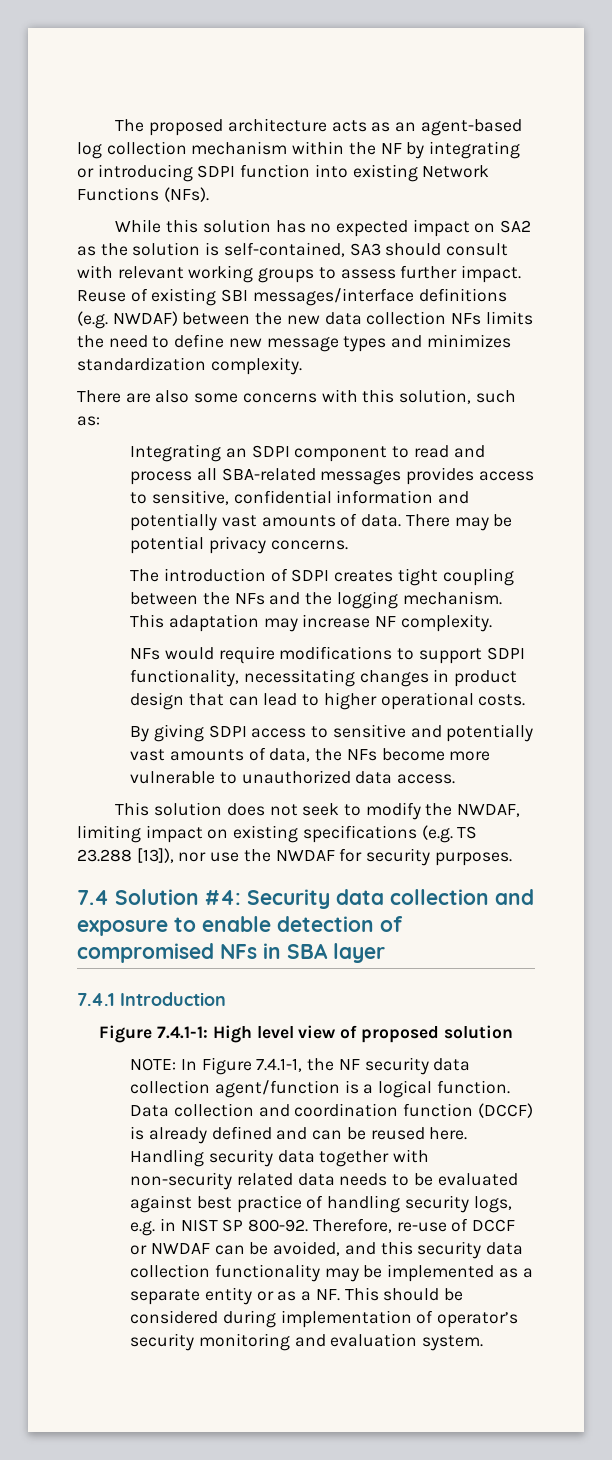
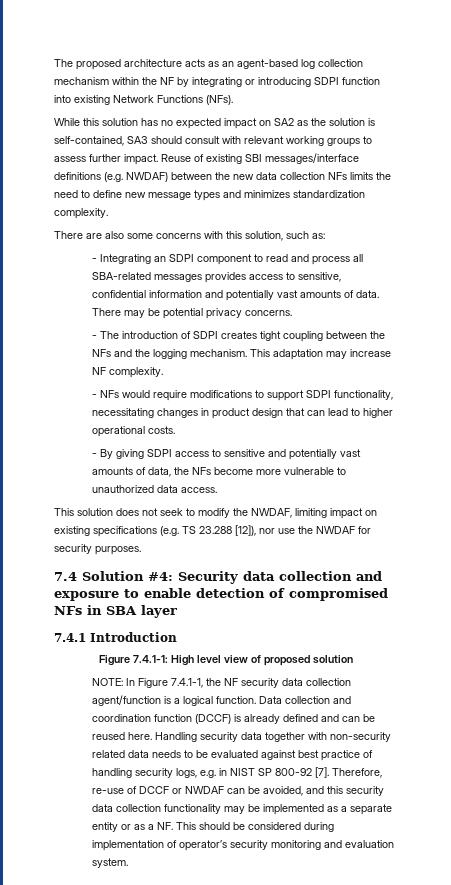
(100, 421) none -> [92,258,98,262] -
(348, 545) none -> [92,335,98,339] -
(492, 623) none -> [92,394,98,398] -
(526, 700) none -> [92,453,98,457] -
[136,848,174,863] [13]), -> [235,525,256,536] [12]),
[248,1219,309,1232] 800-92. -> [275,767,330,778] 800-92 [7].

